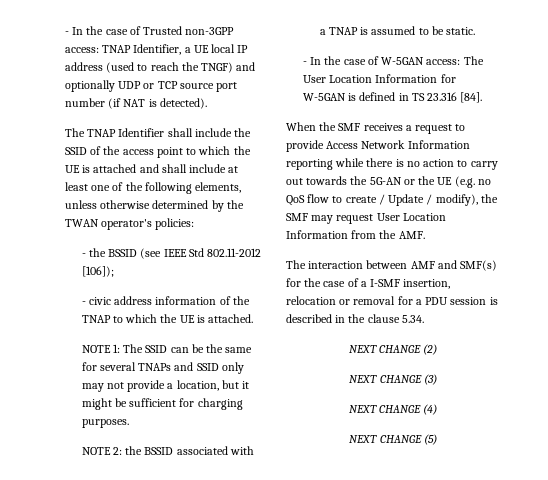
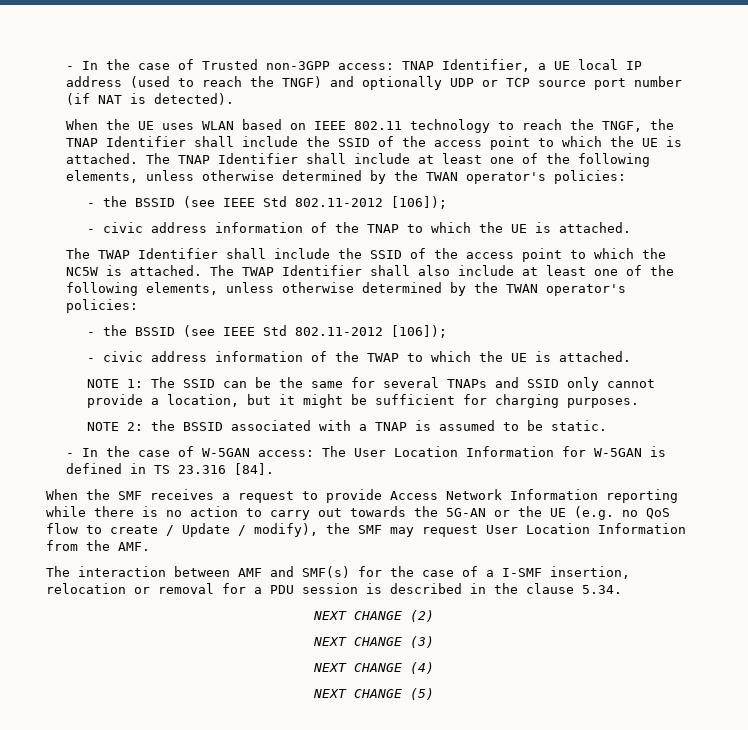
[64,128,85,137] The -> [66,119,675,133] When the UE uses WLAN based on IEEE 802.11 technology to reach the TNGF, the
[93,164,159,173] attached and -> [66,153,299,164] attached. The TNAP Identifier
(254, 318) none -> [66,248,667,262] [66,265,675,276] [66,282,627,296] [66,299,139,313] [86,325,447,338] [86,351,631,362] // The TWAP Identifier shall include the SSID of the access point to which the NC5W is attached. The TWAP Identifier shall also include at least one of the following elements, unless otherwise determined by the TWAN operator's policies: // - the BSSID (see IEEE Std 802.11-2012 [106]); // - civic address information of the TWAP to which the UE is attached.
[81,382,124,392] may not -> [606,379,655,388] cannot

